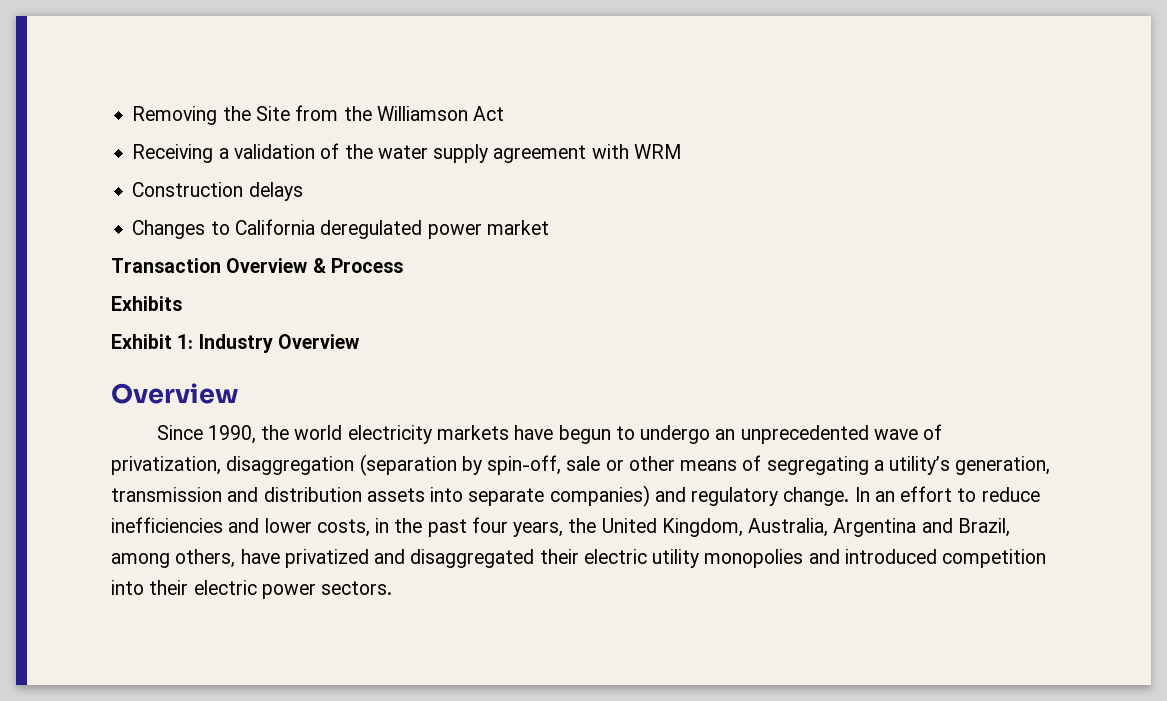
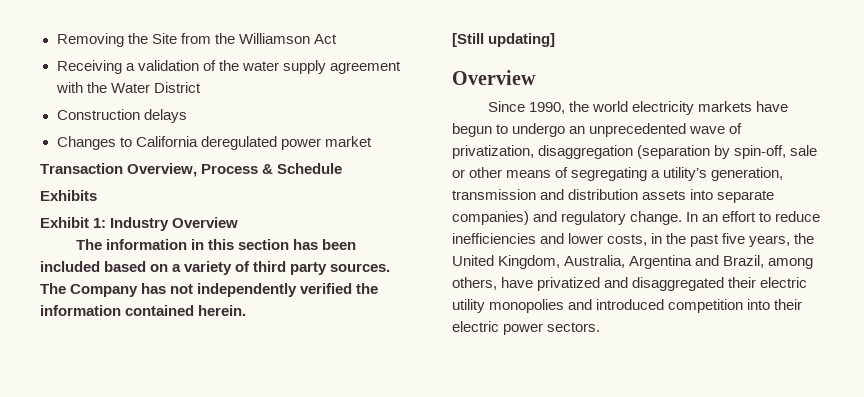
[633,144,681,159] WRM -> [86,82,201,93] the Water District
[226,258,403,273] Overview & Process -> [127,163,343,177] Overview, Process & Schedule
(359, 341) none -> [76,239,357,250] [40,261,391,275] [40,283,379,297] [40,305,247,316] [452,33,556,47] // The information in this section has been included based on a variety of third party sources. The Company has not independently verified the information contained herein. // [Still updating]
[471,517,508,533] four -> [722,233,746,244] five

